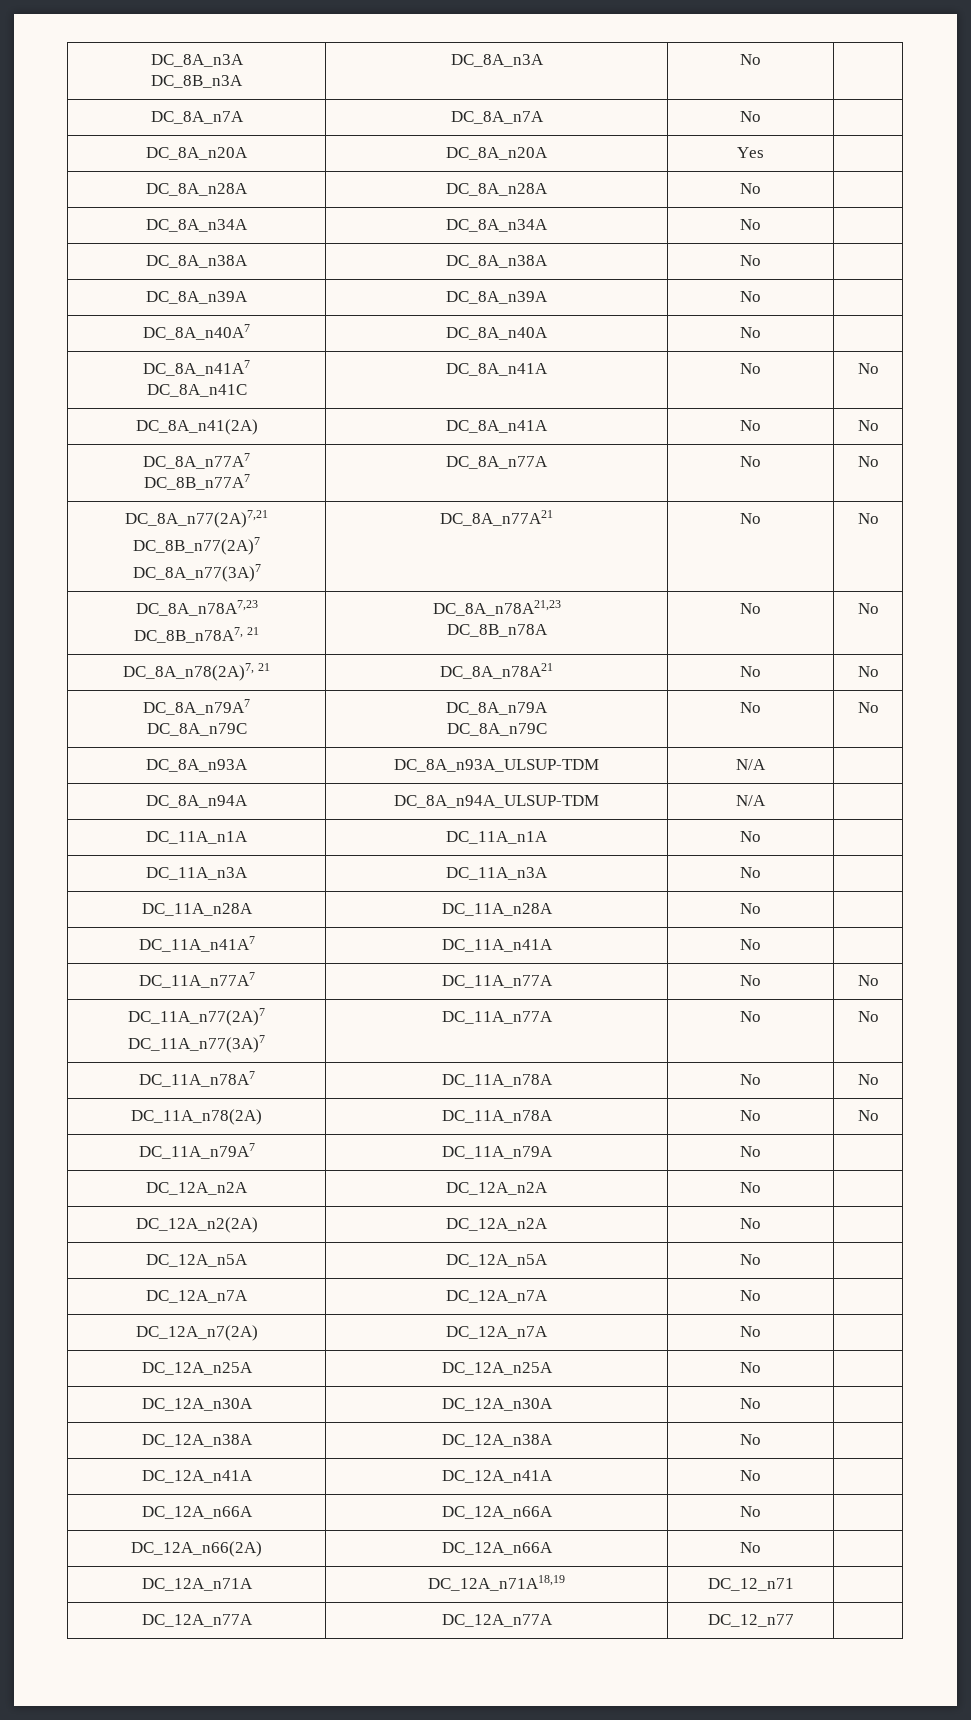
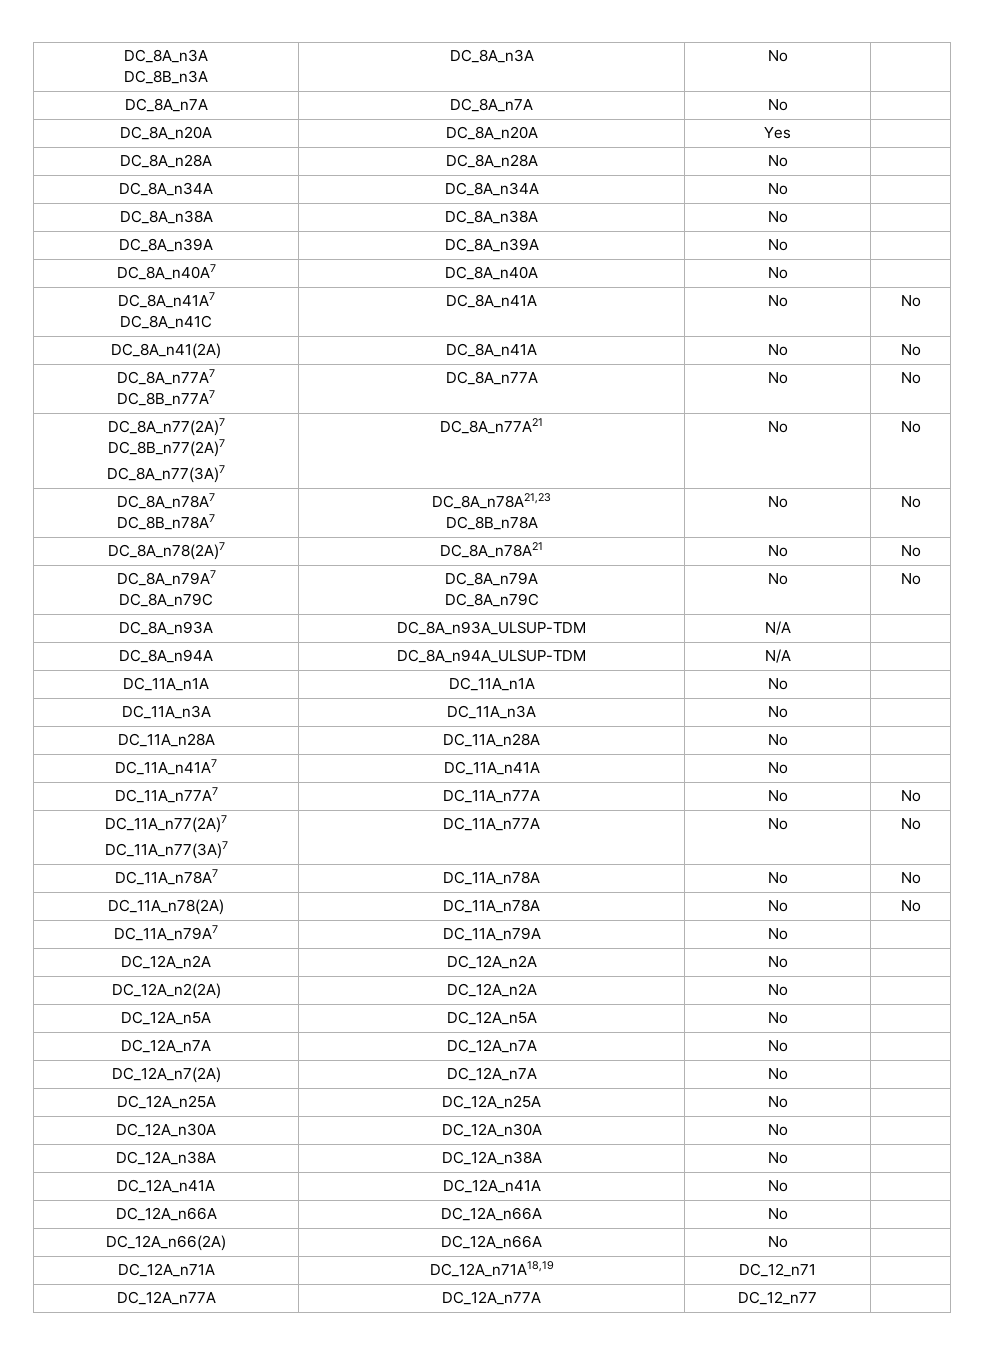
[125,510,268,528] DC_8A_n77(2A)7,21 -> [107,418,225,436] DC_8A_n77(2A)7
[135,600,258,616] [133,627,260,643] DC_8A_n78A7,23 // DC_8B_n78A7, 21 -> [117,493,215,509] [117,514,215,530] DC_8A_n78A7 // DC_8B_n78A7
[122,663,271,681] DC_8A_n78(2A)7, 21 -> [107,542,225,560] DC_8A_n78(2A)7

